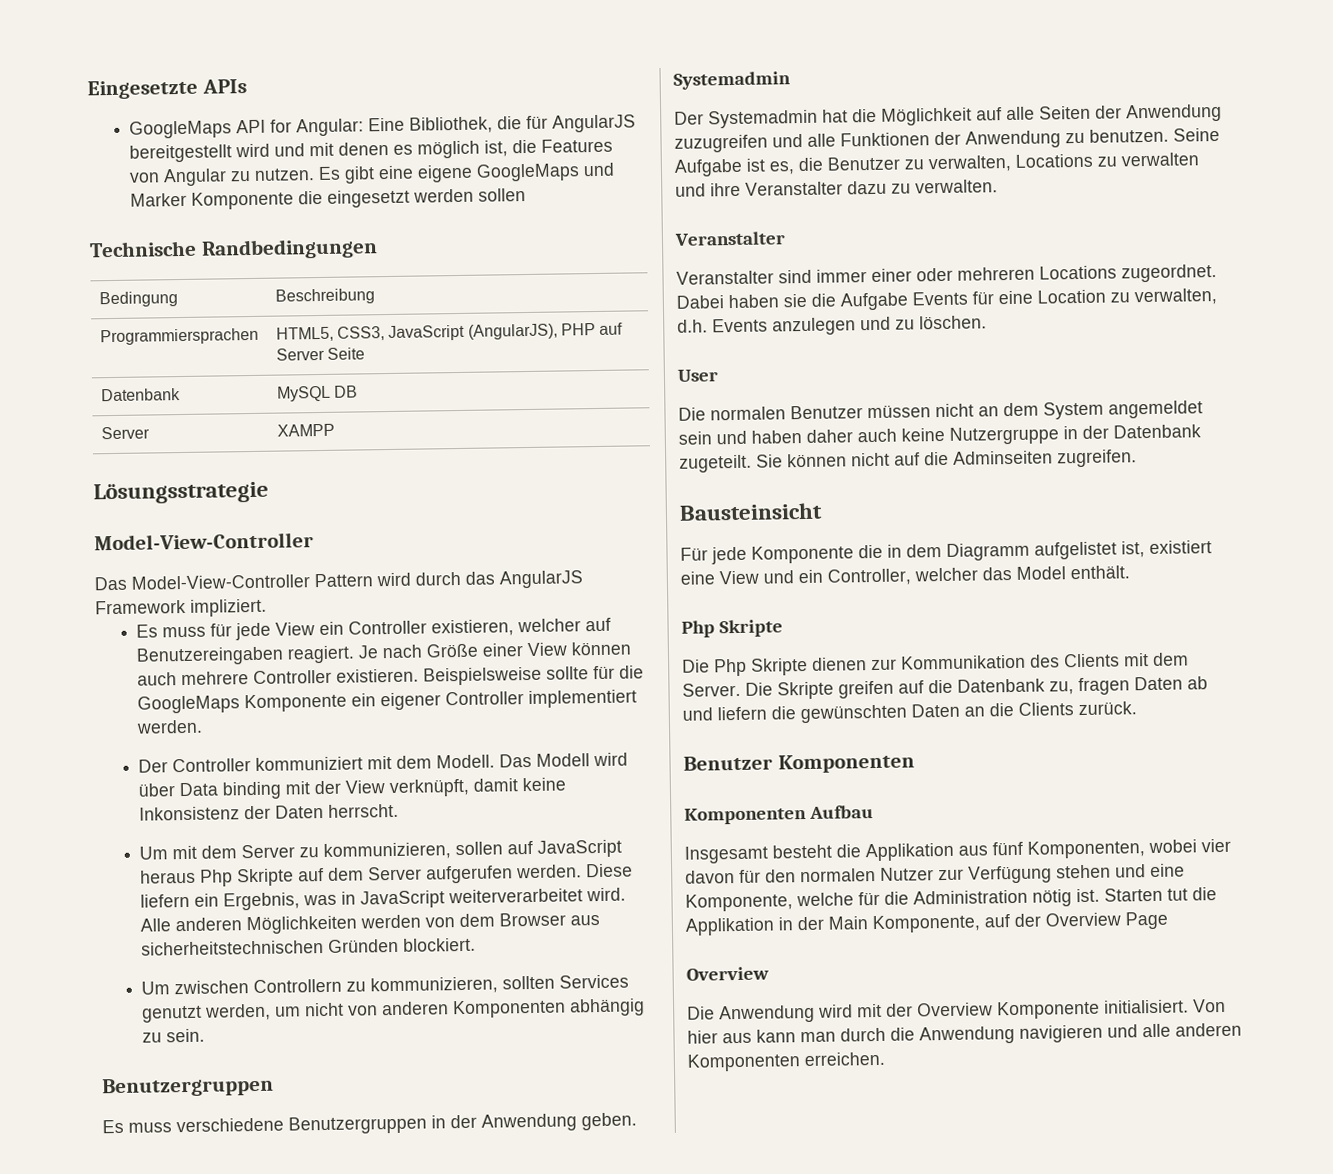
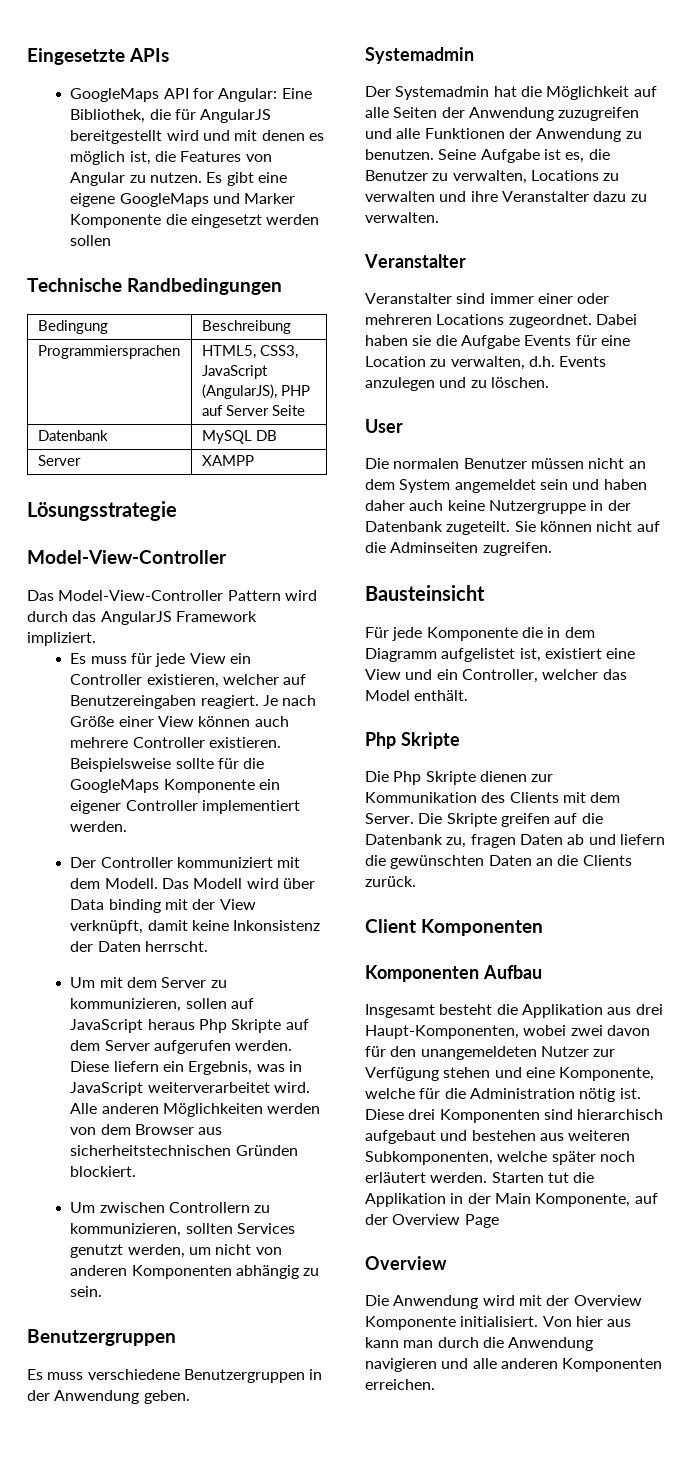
[683,755,773,771] Benutzer -> [365,919,416,933] Client
[992,838,1231,859] fünf Komponenten, wobei vier -> [635,1004,663,1015] [365,1025,603,1039] drei Haupt-Komponenten, wobei zwei
[800,868,876,883] normalen -> [420,1046,537,1060] unangemeldeten
(1100, 895) none -> [365,1109,664,1123] [365,1130,631,1144] [365,1151,635,1165] [365,1172,488,1183] Diese drei Komponenten sind hierarchisch aufgebaut und bestehen aus weiteren Subkomponenten, welche später noch erläutert werden.

